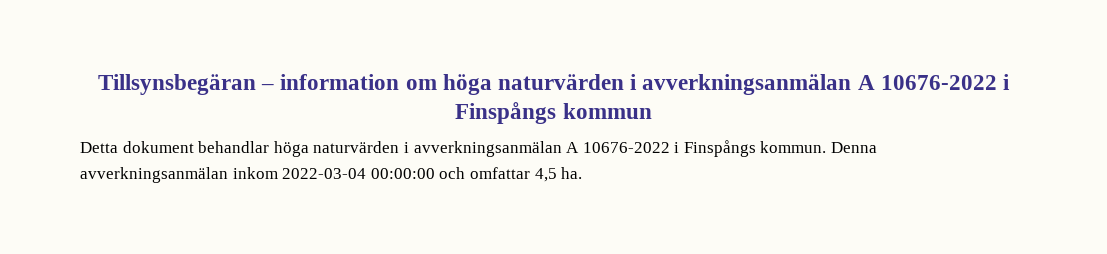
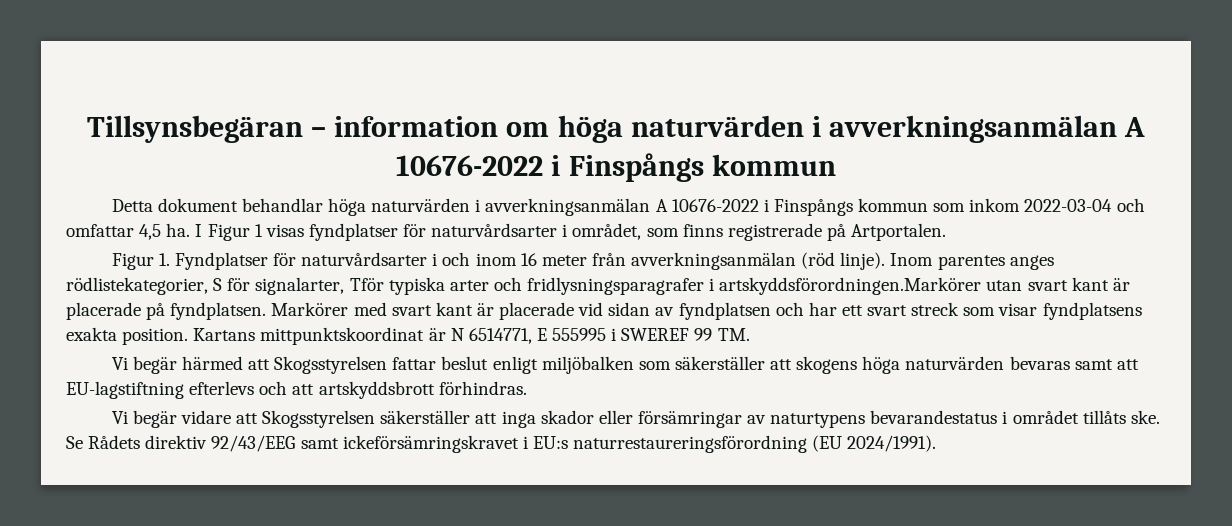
[760,141,878,153] [80,167,228,183] kommun. Denna avverkningsanmälan -> [858,198,966,212] kommun som
[370,168,435,179] 00:00:00 -> (1113, 205) none
(583, 173) none -> [195,223,947,241] [111,252,1054,270] [66,277,1130,295] [66,302,1142,320] [66,327,750,345] [111,356,1139,374] [66,381,527,399] [111,410,1160,428] [66,435,937,453] I Figur 1 visas fyndplatser för naturvårdsarter i området, som finns registrerade på Artportalen. // Figur 1. Fyndplatser för naturvårdsarter i och inom 16 meter från avverkningsanmälan (röd linje). Inom parentes anges rödlistekategorier, S för signalarter, Tför typiska arter och fridlysningsparagrafer i artskyddsförordningen.Markörer utan svart kant är placerade på fyndplatsen. Markörer med svart kant är placerade vid sidan av fyndplatsen och har ett svart streck som visar fyndplatsens exakta position. Kartans mittpunktskoordinat är N 6514771, E 555995 i SWEREF 99 TM. // Vi begär härmed att Skogsstyrelsen fattar beslut enligt miljöbalken som säkerställer att skogens höga naturvärden bevaras samt att EU-lagstiftning efterlevs och att artskyddsbrott förhindras. // Vi begär vidare att Skogsstyrelsen säkerställer att inga skador eller försämringar av naturtypens bevarandestatus i området tillåts ske. Se Rådets direktiv 92/43/EEG samt ickeförsämringskravet i EU:s naturrestaureringsförordning (EU 2024/1991).

